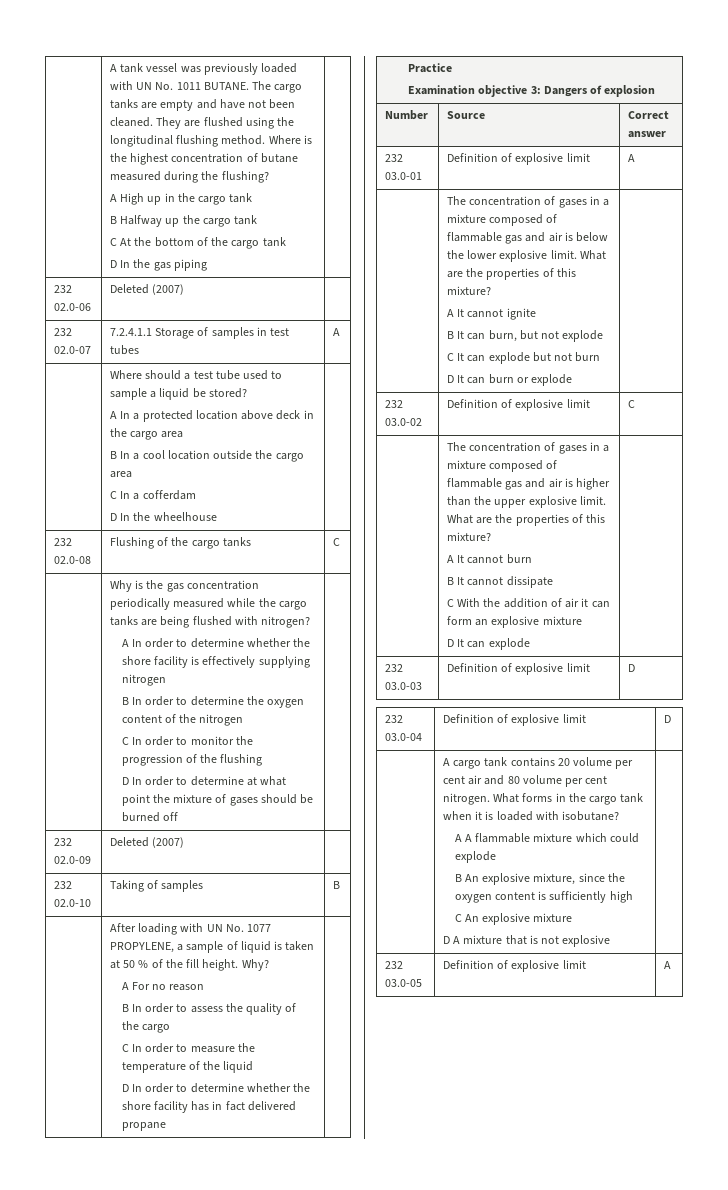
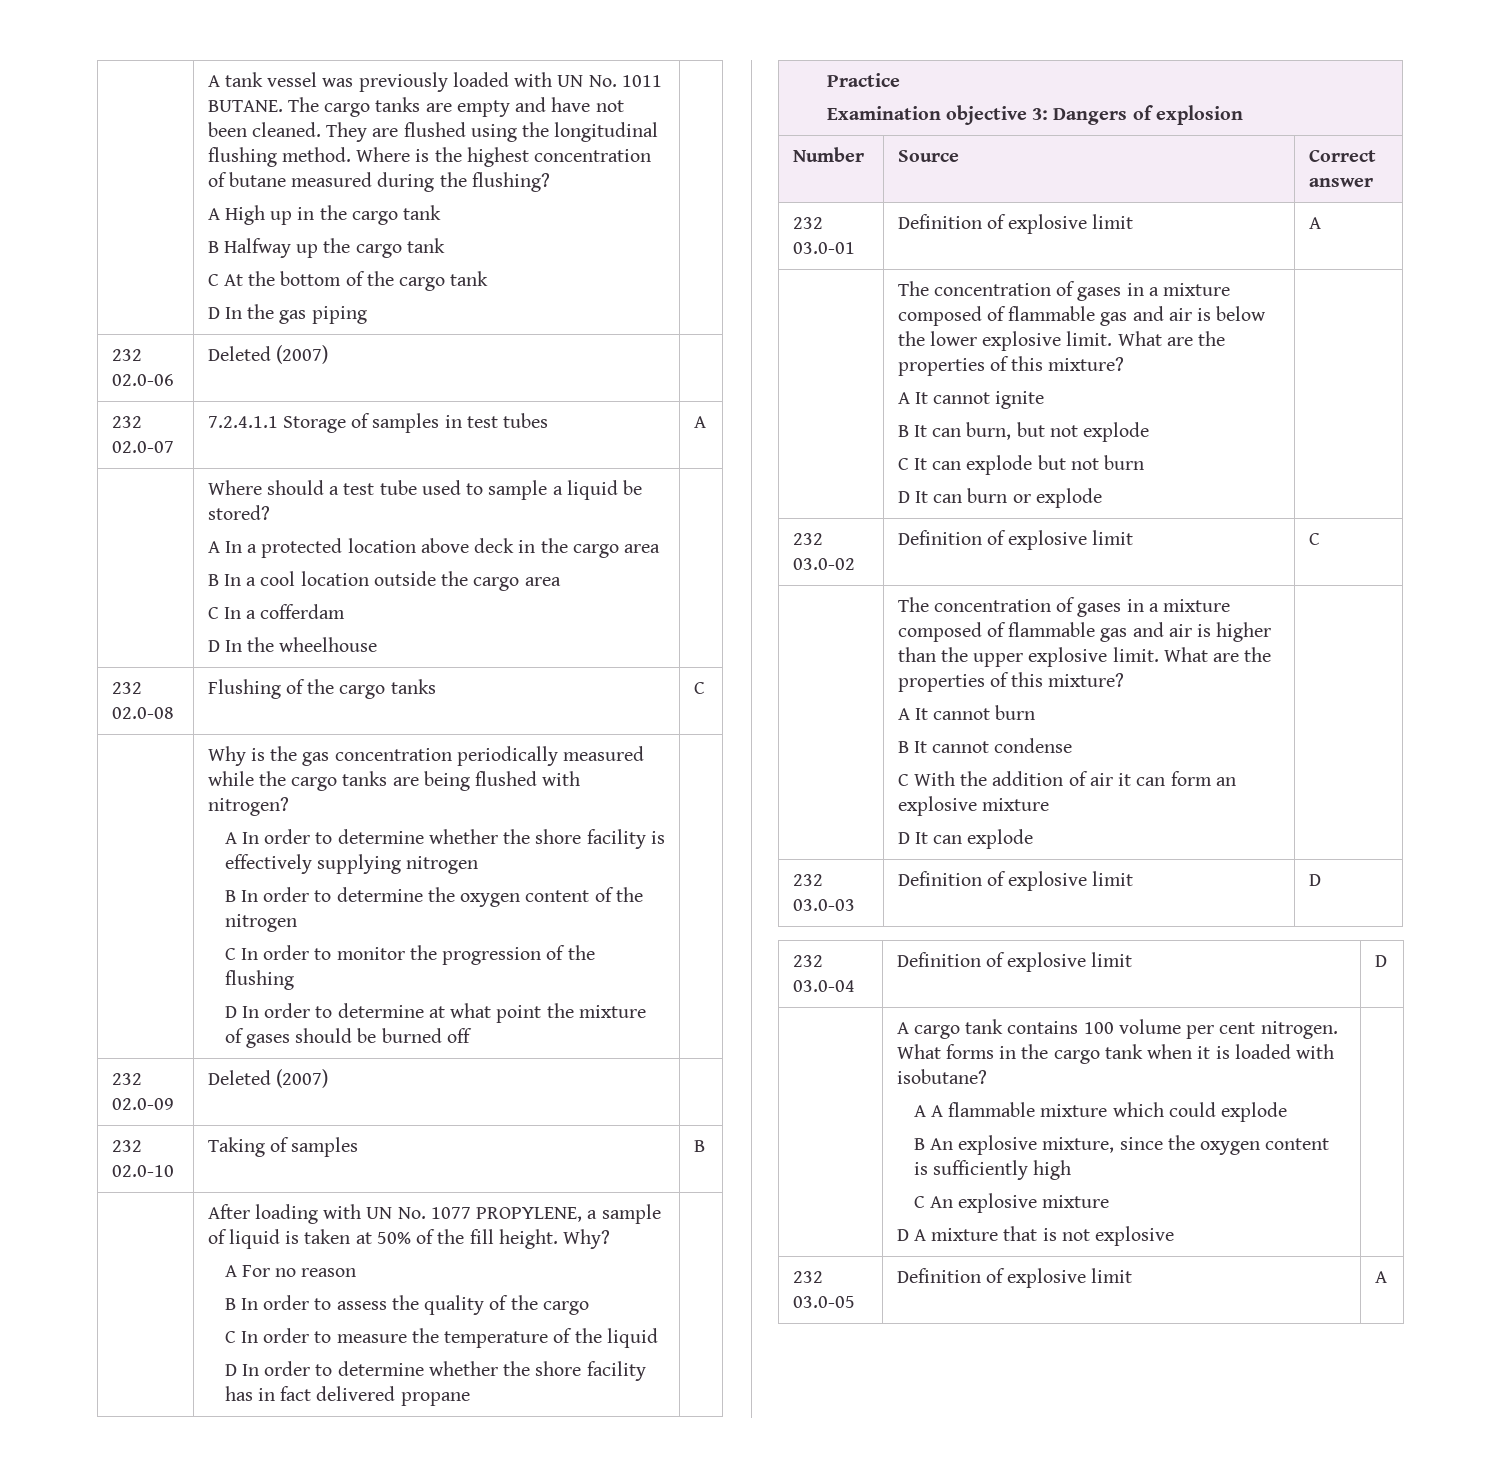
[123,960,149,968] 50 % -> [376,1232,411,1244] 50%
[506,576,553,588] dissipate -> [994,738,1073,753] condense
[557,757,634,769] [443,775,520,785] 20 volume per cent air and 80 -> [1083,1022,1114,1034] 100

